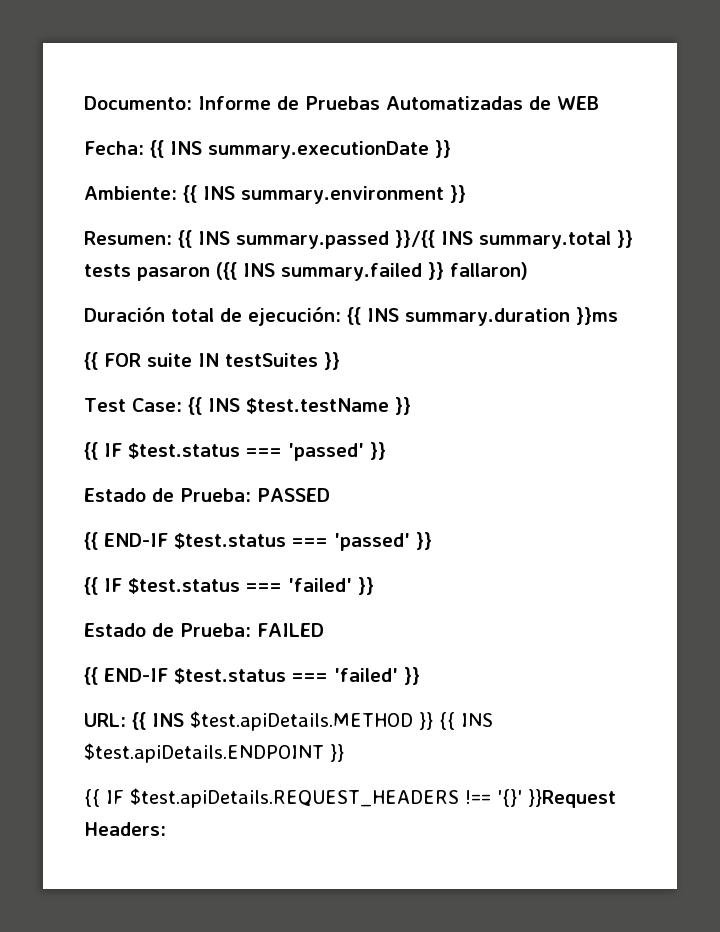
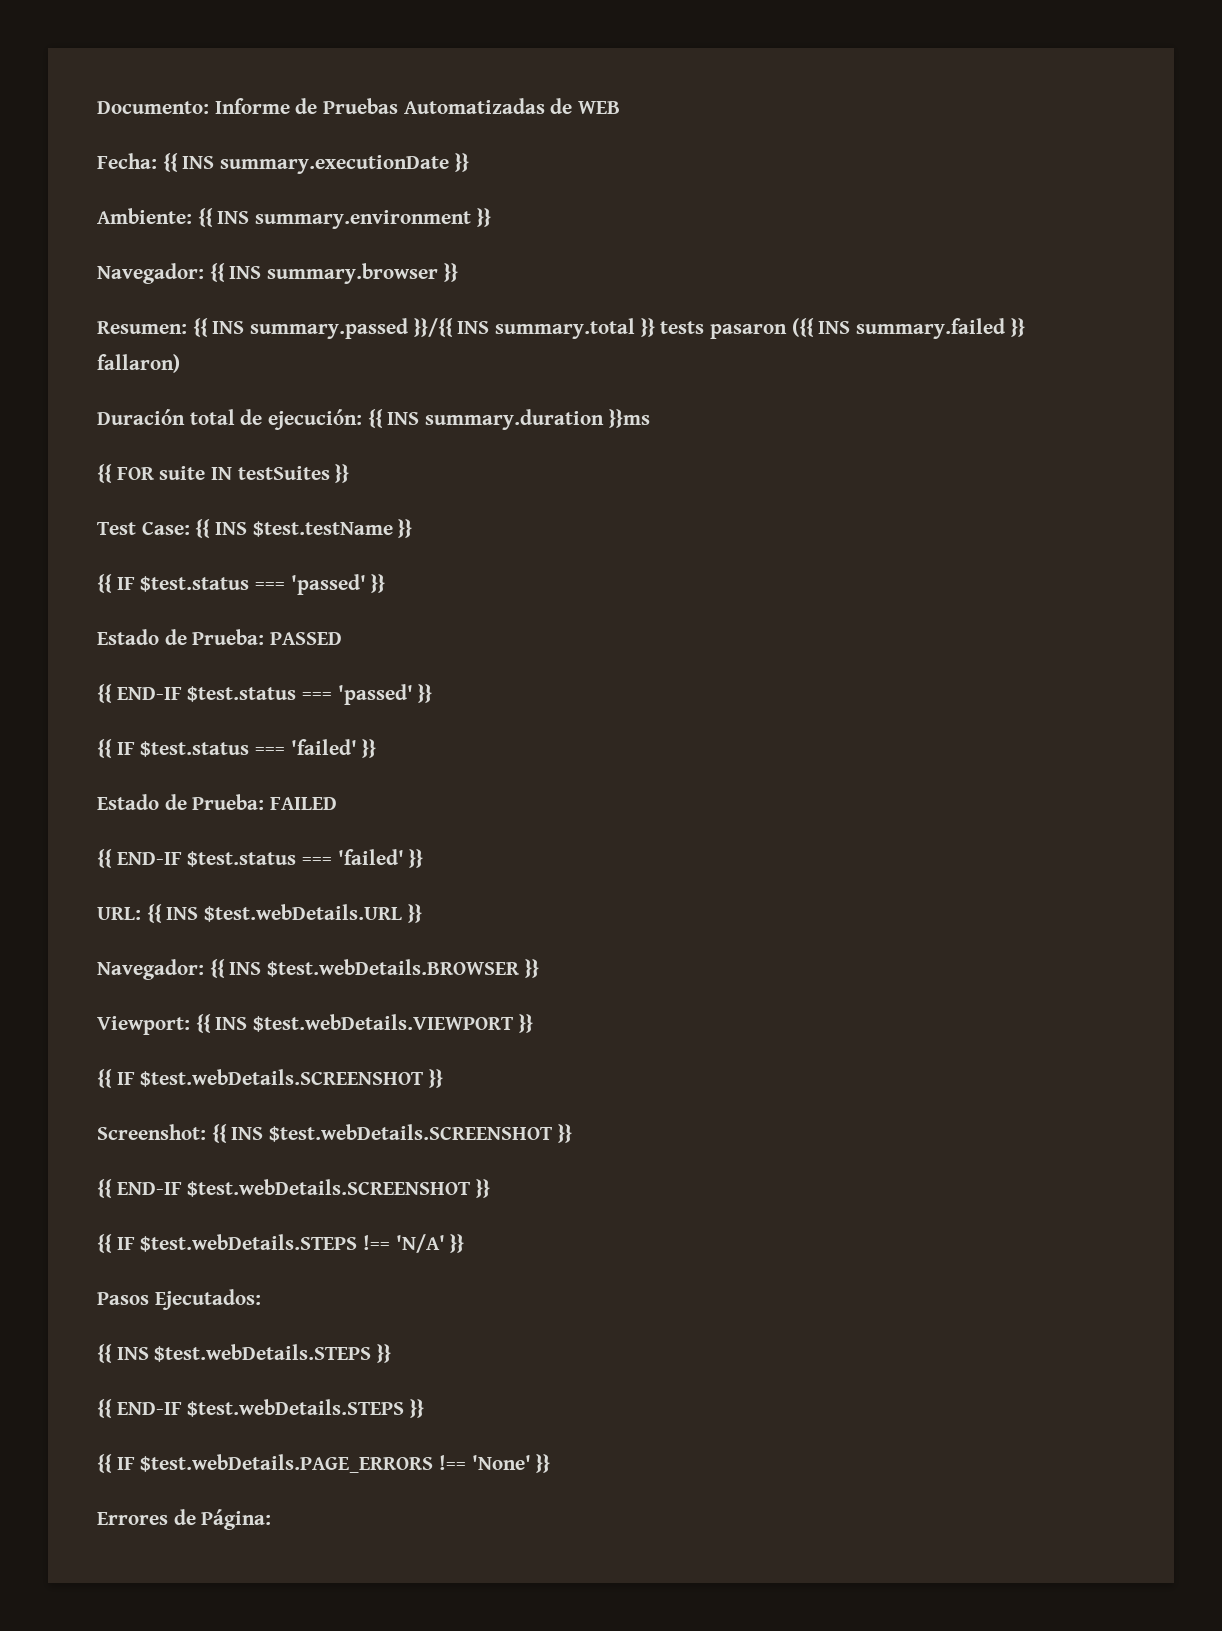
(466, 194) none -> [97,263,458,284] // Navegador: {{ INS summary.browser }}
[190,711,493,731] [84,743,344,763] [84,788,616,808] [84,822,166,836] $test.apiDetails.METHOD }} {{ INS $test.apiDetails.ENDPOINT }} // {{ IF $test.apiDetails.REQUEST_HEADERS !== '{}' }}Request Headers: -> [204,904,422,923] [97,959,539,980] [97,1014,533,1035] [97,1069,444,1088] [97,1124,572,1143] [97,1179,491,1198] [97,1234,465,1253] [97,1289,261,1310] [97,1344,392,1363] [97,1399,425,1418] [97,1454,551,1473] [97,1509,272,1530] $test.webDetails.URL }} // Navegador: {{ INS $test.webDetails.BROWSER }} // Viewport: {{ INS $test.webDetails.VIEWPORT }} // {{ IF $test.webDetails.SCREENSHOT }} // Screenshot: {{ INS $test.webDetails.SCREENSHOT }} // {{ END-IF $test.webDetails.SCREENSHOT }} // {{ IF $test.webDetails.STEPS !== 'N/A' }} // Pasos Ejecutados: // {{ INS $test.webDetails.STEPS }} // {{ END-IF $test.webDetails.STEPS }} // {{ IF $test.webDetails.PAGE_ERRORS !== 'None' }} // Errores de Página:

